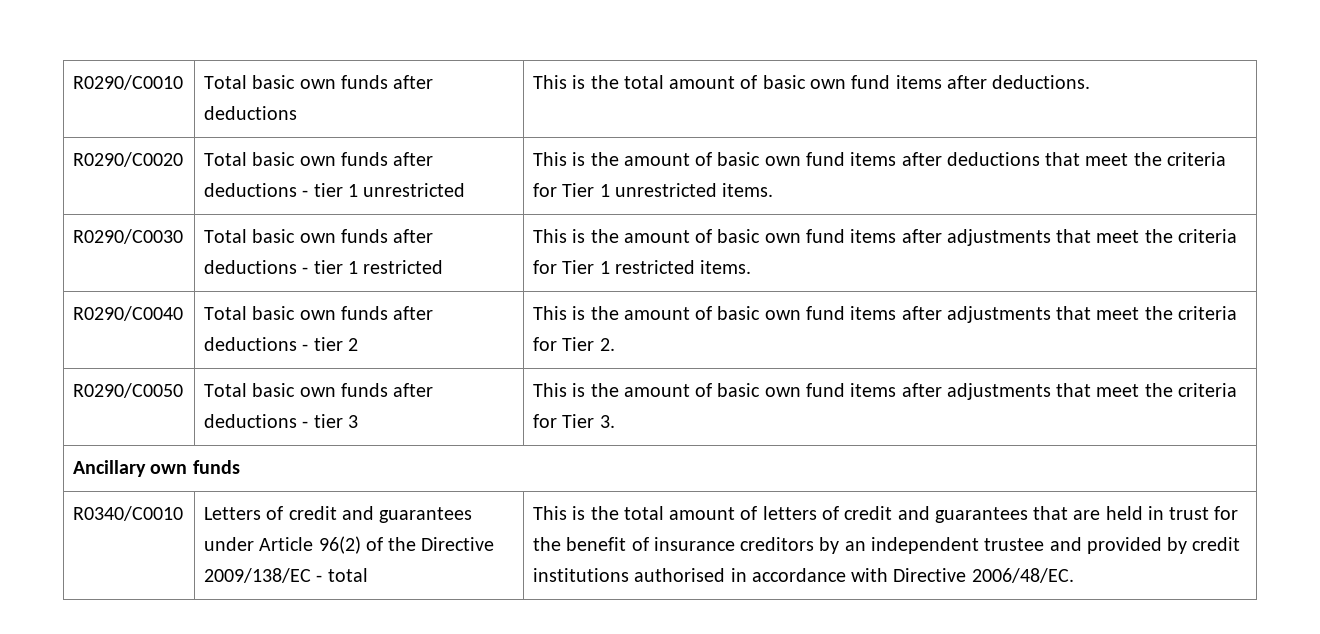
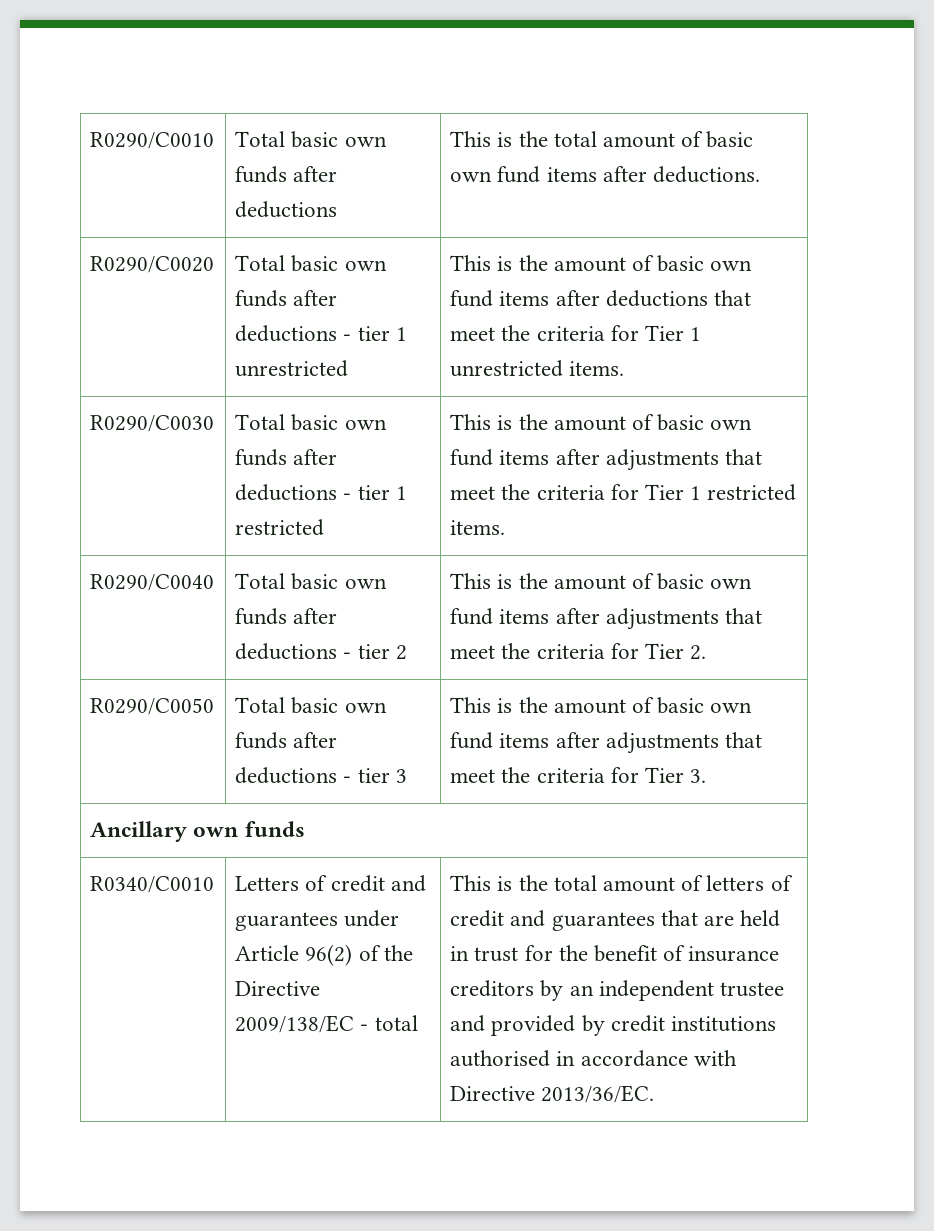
[971,568,1074,583] 2006/48/EC. -> [541,1085,655,1103] 2013/36/EC.

